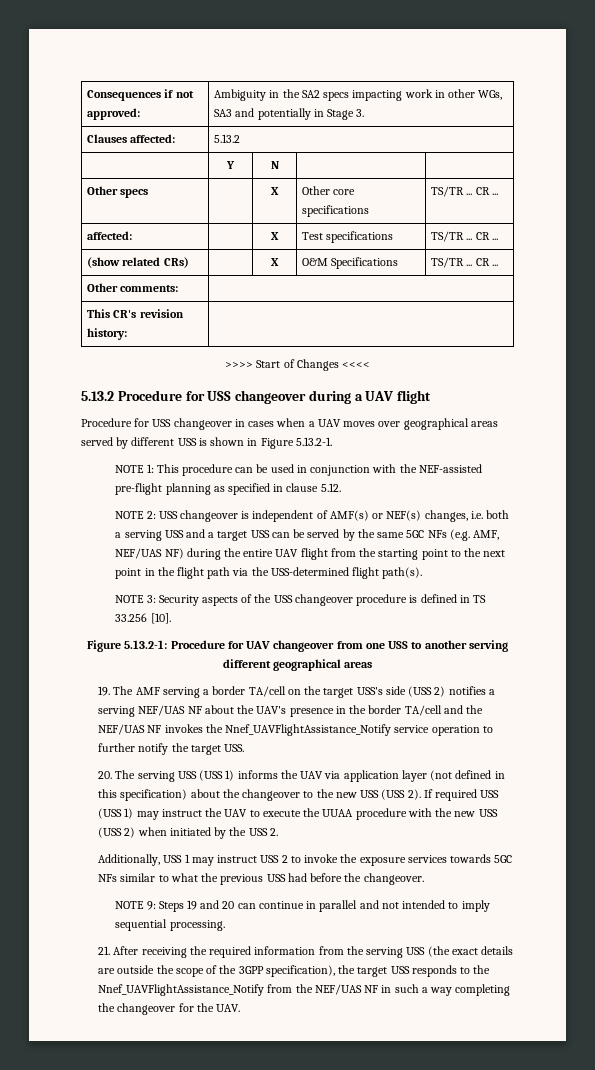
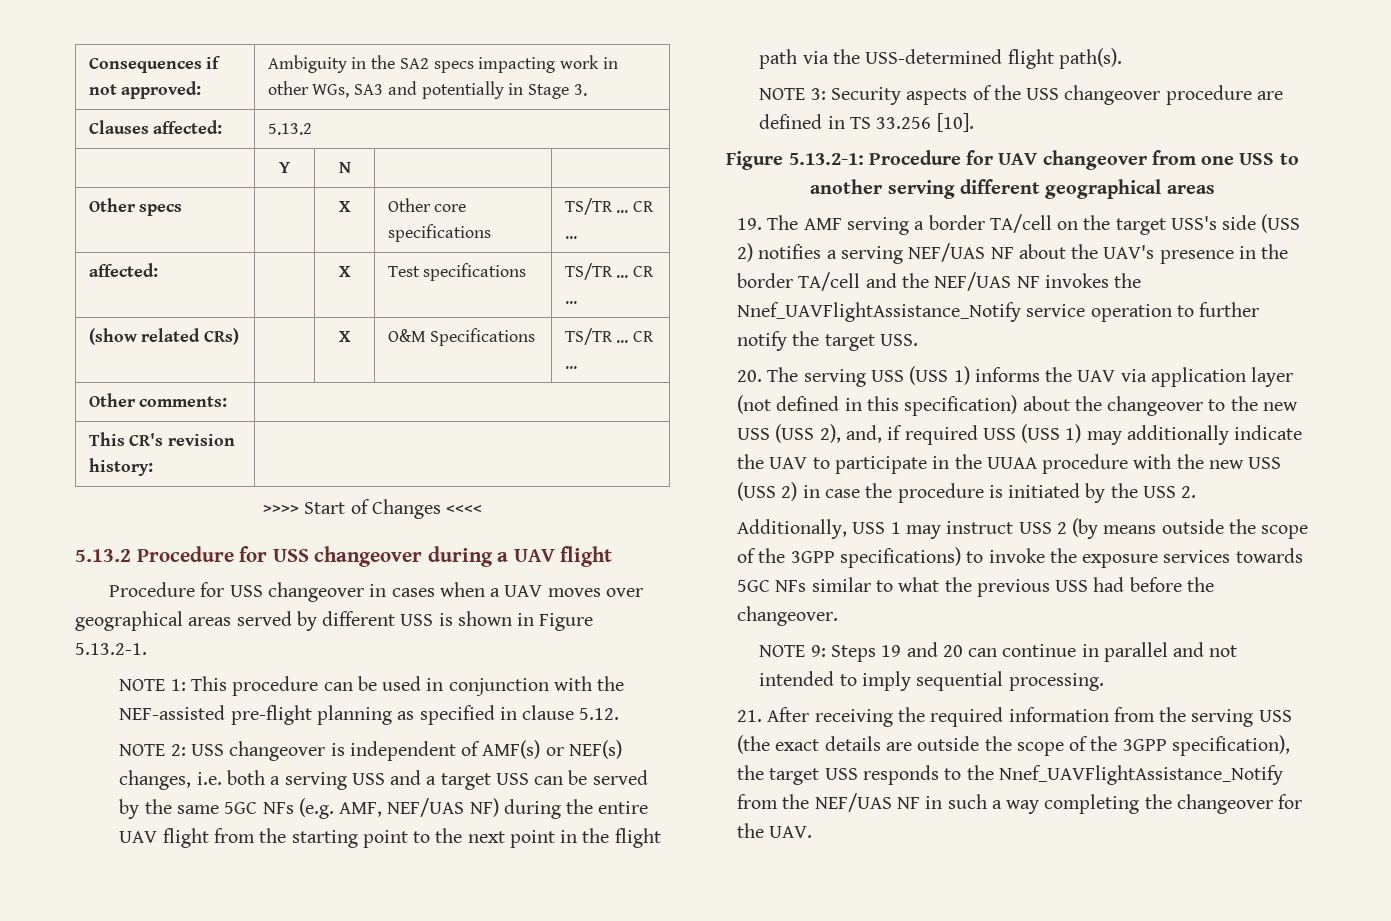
[409,595,418,603] is -> [1256,91,1283,100] are
[407,789,433,800] 2). If -> [819,424,903,443] 2), and, if
[161,809,202,817] instruct -> [1126,425,1303,445] additionally indicate
[262,810,301,817] execute -> [835,456,950,474] participate in
[137,827,167,836] when -> [802,483,1003,503] in case the procedure is
(288, 859) none -> [1072,518,1309,539] [737,547,962,568] (by means outside the scope of the 3GPP specifications)

